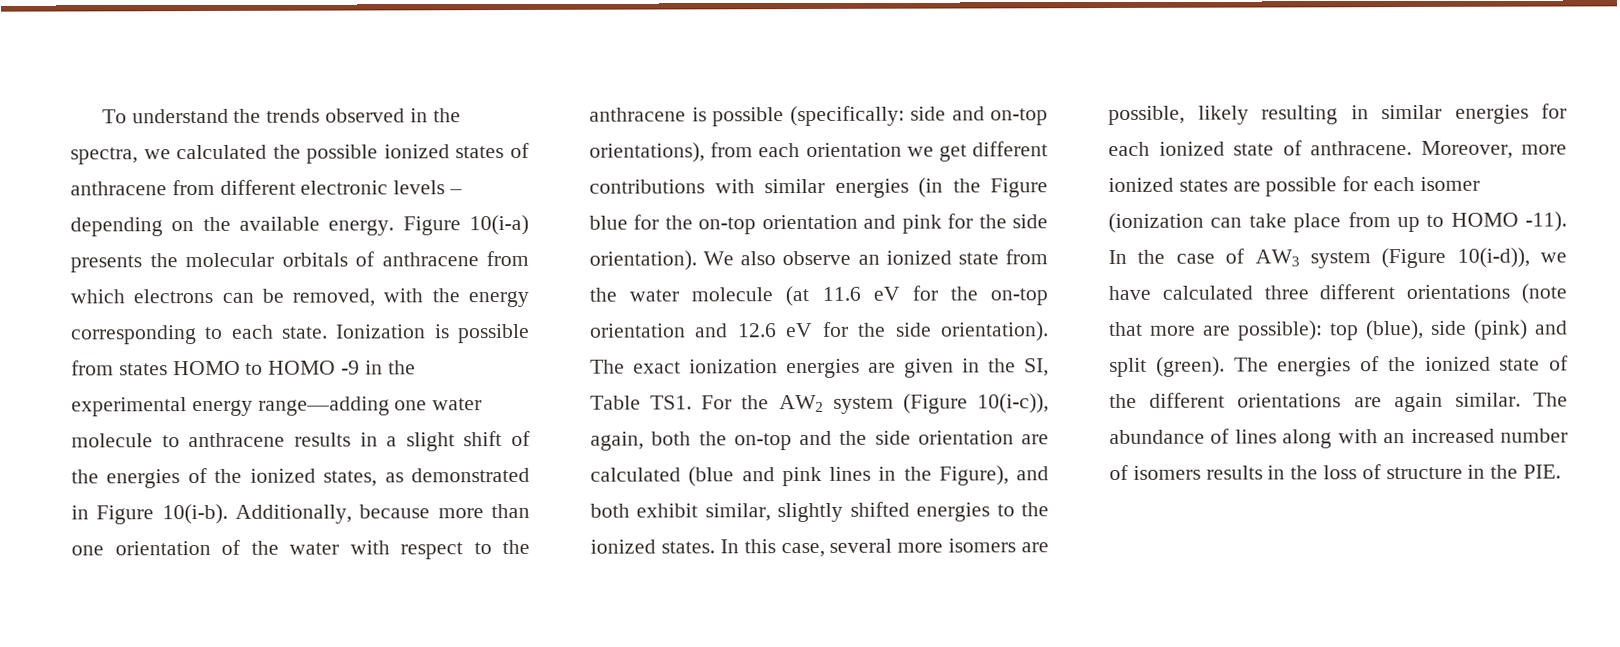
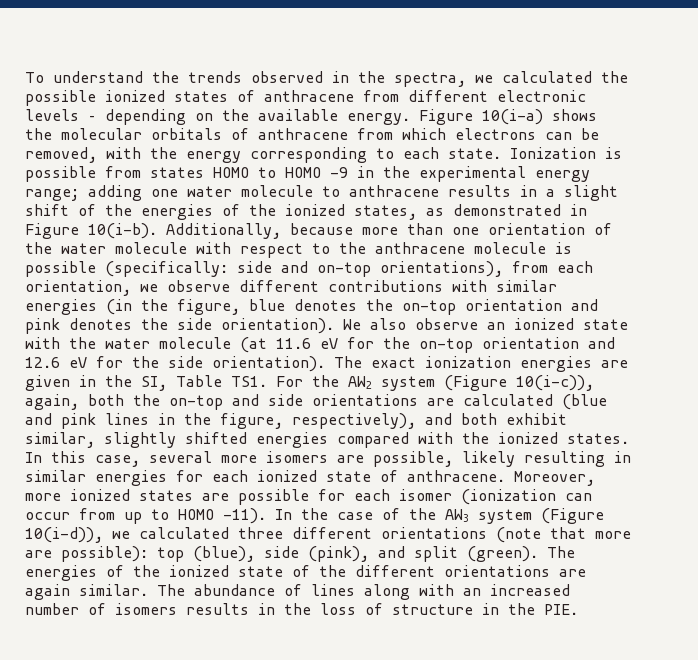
[70,255,142,273] presents -> [552,109,597,121] shows
[257,396,390,416] range—adding -> [25,185,142,201] range; adding
(339, 548) none -> [115,242,187,254] molecule
(686, 114) none -> [474,242,546,254] molecule
[805,142,967,162] orientation we get -> [25,280,230,296] orientation, we observe
[990,178,1048,198] [589,214,660,230] Figure blue for -> [177,299,357,315] figure, blue denotes
[947,213,974,229] for -> [69,318,132,330] denotes
[1005,249,1048,265] from -> [25,337,60,349] with
[839,430,1014,445] the side orientation -> [268,394,418,406] side orientations
[938,465,1009,486] Figure), -> [220,413,416,429] figure, respectively),
[996,504,1015,517] to -> [337,432,453,448] compared with
[1248,213,1342,233] take place -> [25,512,70,520] occur
(1246, 256) none -> [409,508,436,520] the
[1108,285,1151,301] have -> (130, 535) none
[1473,319,1528,340] (pink) -> [308,546,369,562] (pink),

